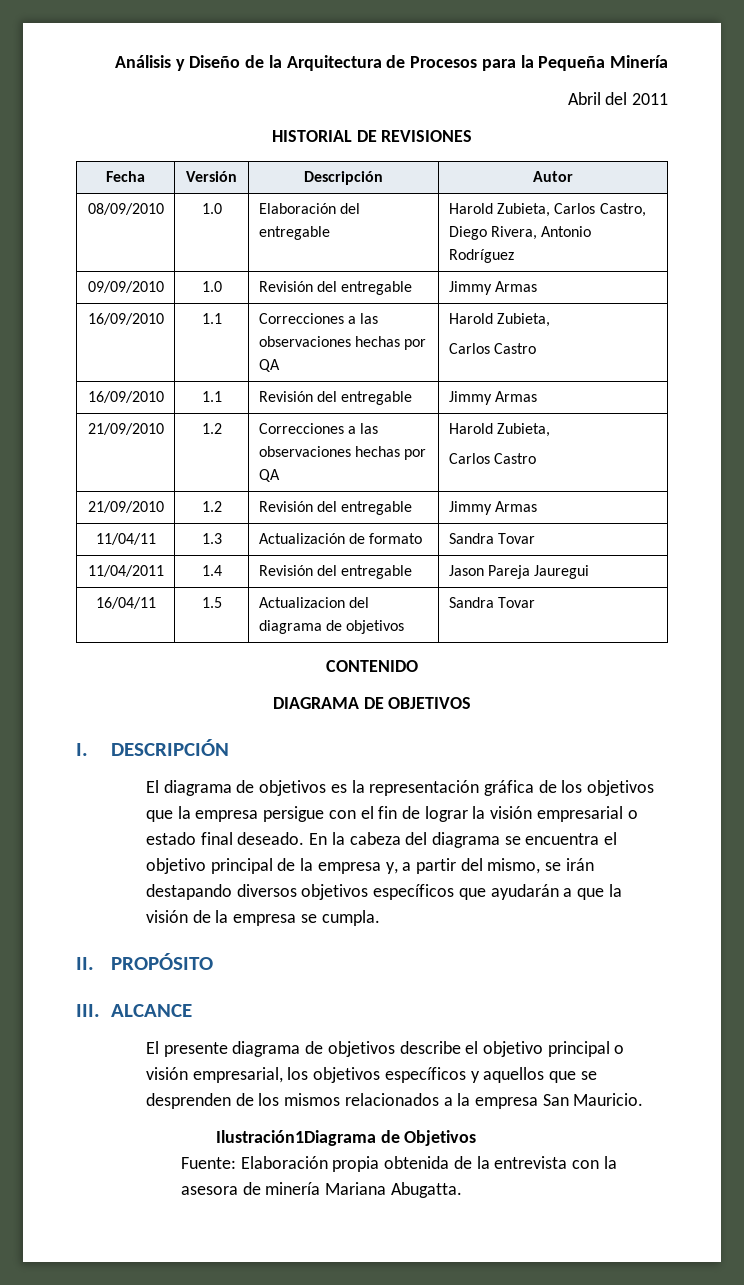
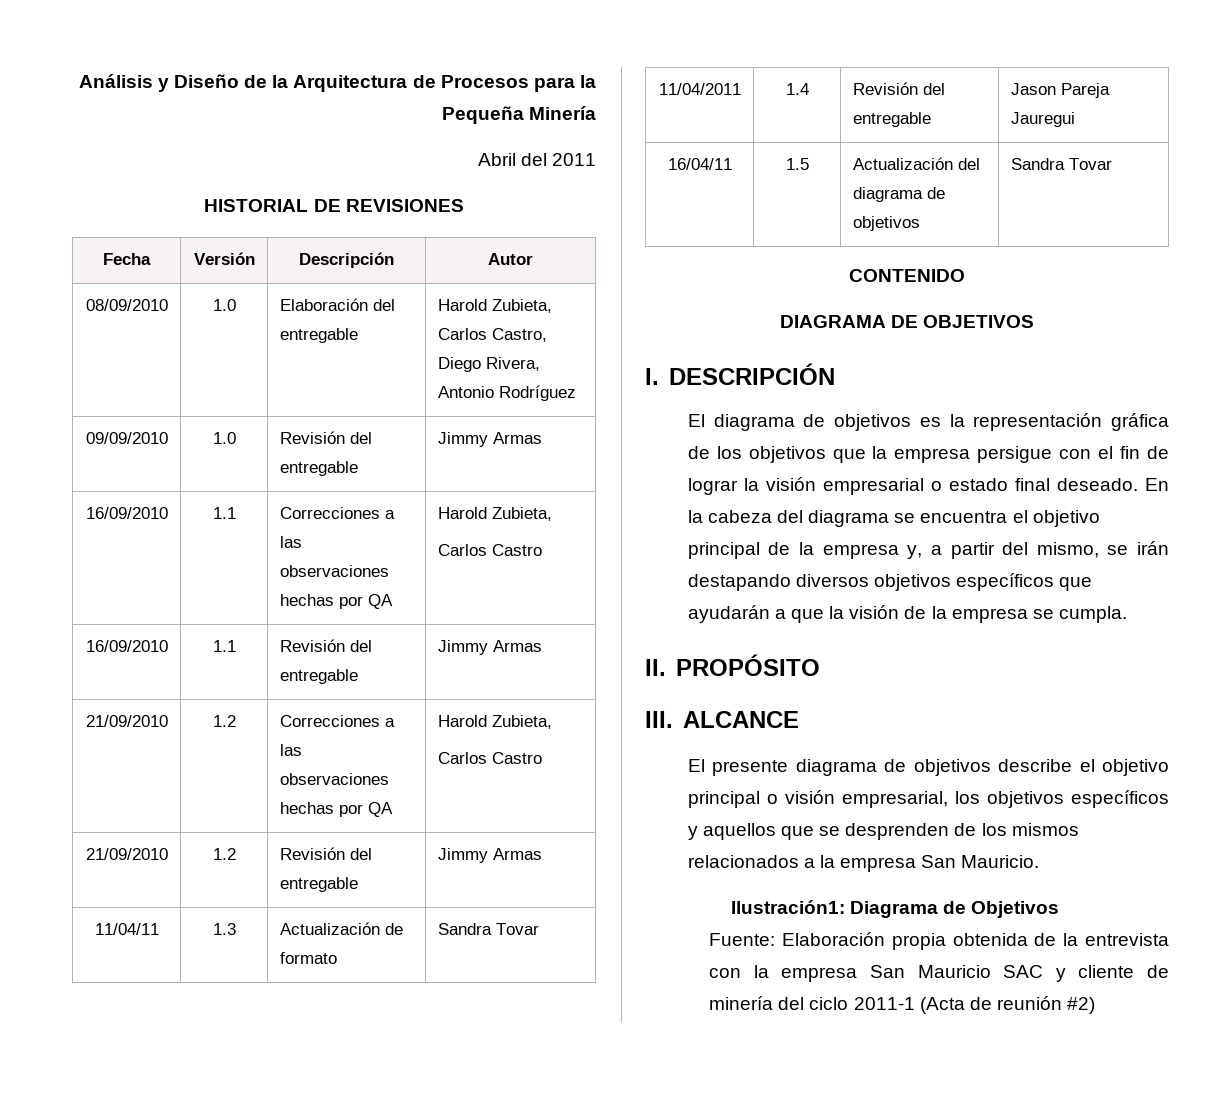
[258,597,345,608] Actualizacion -> [852,157,953,170] Actualización
[215,1130,376,1146] Ilustración1Diagrama -> [730,900,938,918] Ilustración1: Diagrama
[180,1182,462,1198] asesora de minería Mariana Abugatta. -> [781,965,1169,982] [709,996,1096,1014] empresa San Mauricio SAC y cliente de minería del ciclo 2011-1 (Acta de reunión #2)

